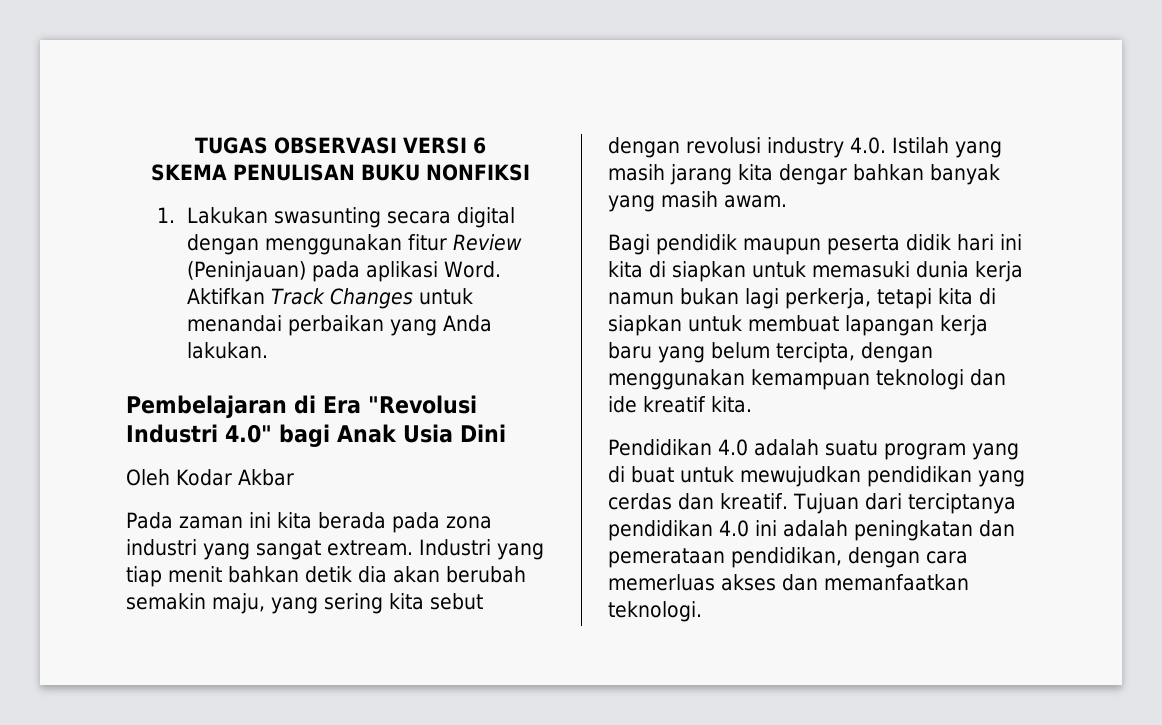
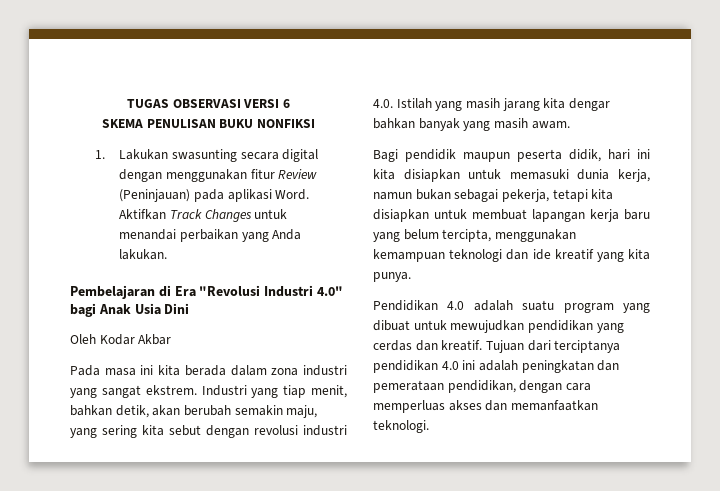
[178,516,243,529] zaman -> [104,368,136,376] masa
[391,512,440,533] pada -> [230,365,267,376] dalam
[327,540,413,556] extream. -> [145,385,197,395] ekstrem.
[168,566,387,583] menit bahkan detik dia -> [311,385,347,398] [70,405,149,418] menit, bahkan detik,
[767,137,844,158] industry -> [303,425,347,436] industri
[906,234,951,251] didik -> [569,149,601,162] didik,
[649,261,746,282] di siapkan -> [403,169,460,182] disiapkan
[975,261,1023,282] kerja -> [618,169,650,182] kerja,
[745,288,996,309] [608,315,682,336] lagi perkerja, tetapi kita di siapkan -> [454,189,614,202] [373,209,429,222] sebagai pekerja, tetapi kita disiapkan
[861,342,933,363] dengan -> (492, 235) none
[711,396,752,413] kita. -> [596,249,650,262] [373,272,411,282] yang kita punya.
[608,466,674,483] di buat -> [373,320,410,331] dibuat
[608,574,715,591] memerluas -> [373,400,445,413] memperluas

